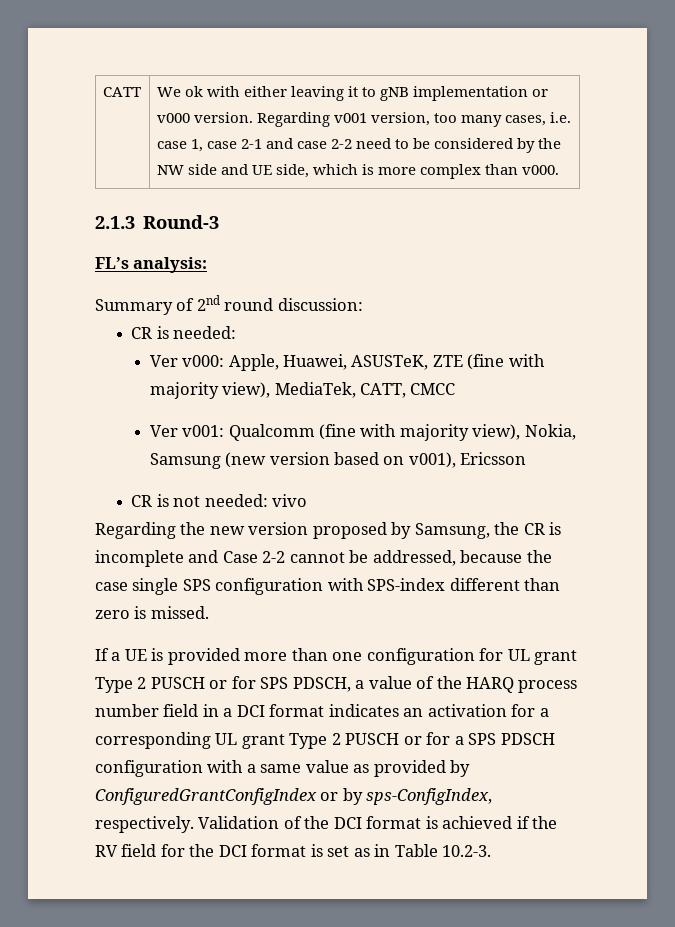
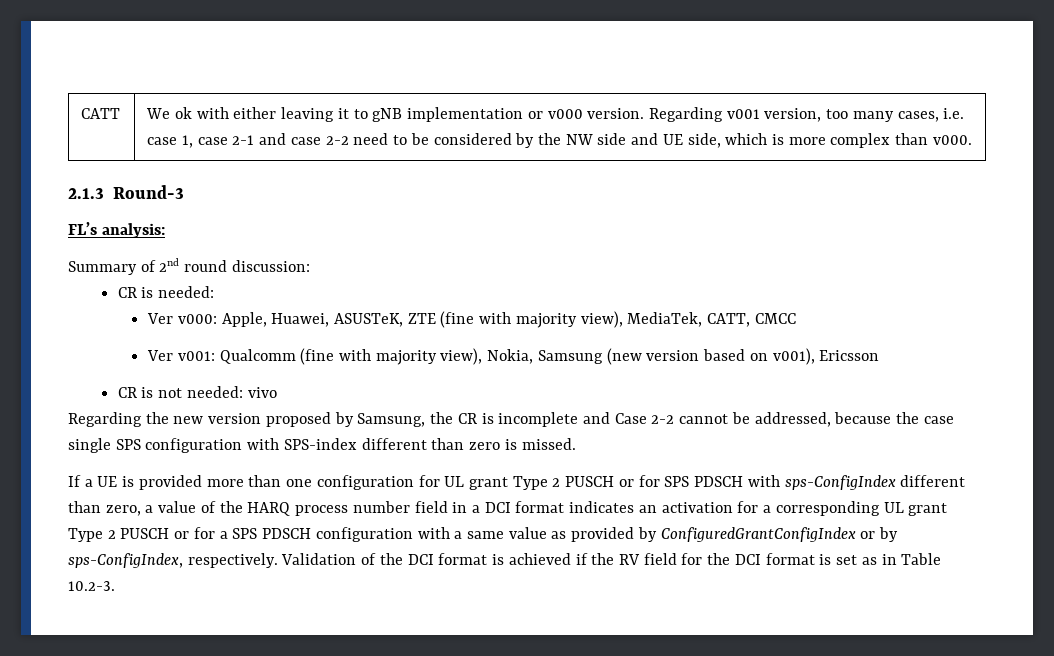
[292,677,351,692] PDSCH, -> [694,475,966,490] [68,501,141,516] PDSCH with sps-ConfigIndex different than zero,

